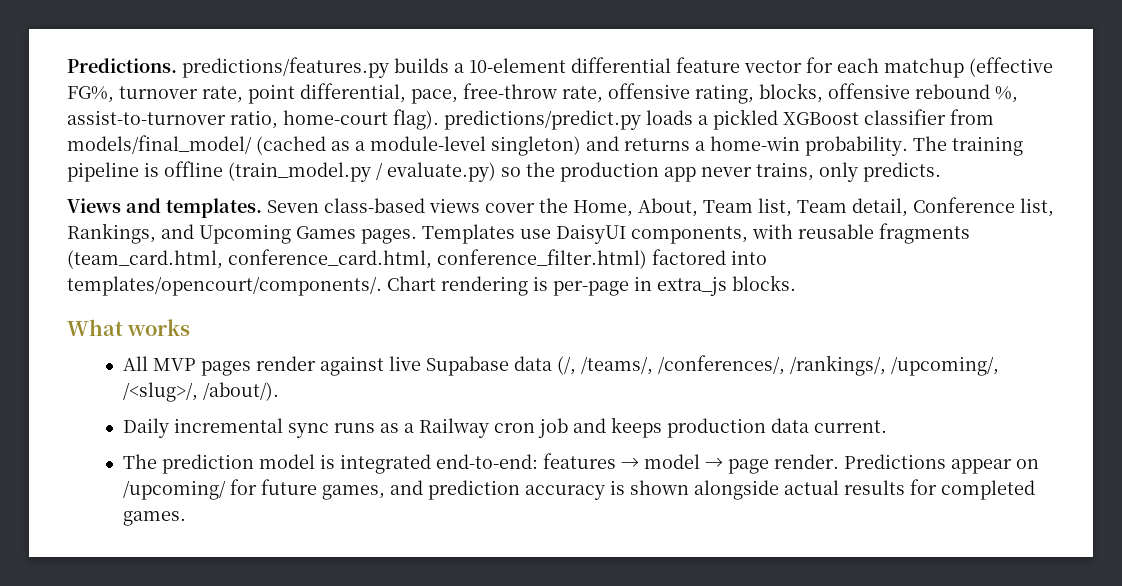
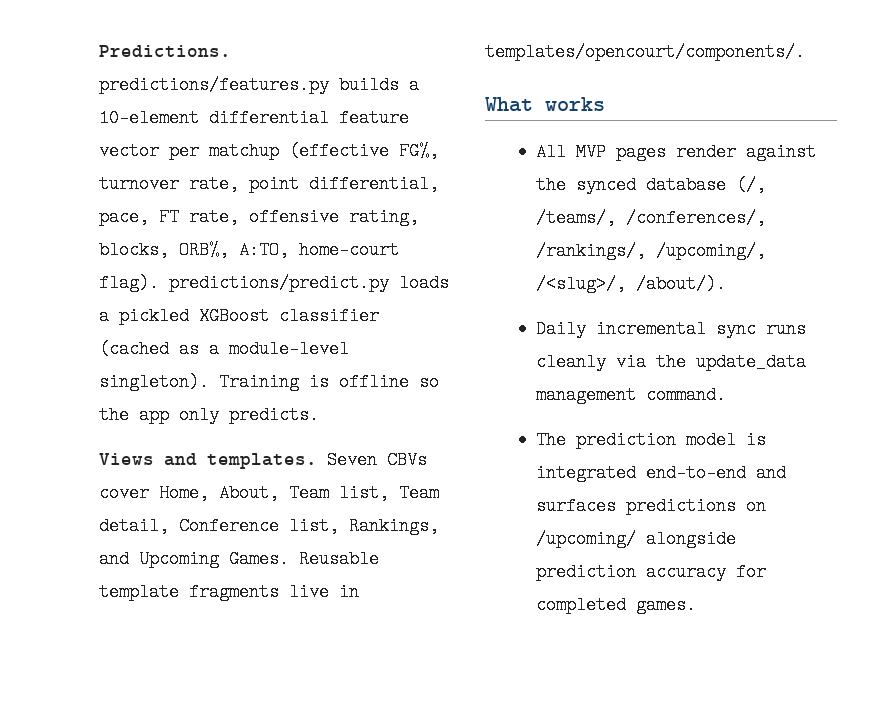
[806,57,879,73] for each -> [169,142,199,160] per
[463,83,557,99] free-throw -> [159,208,179,226] FT
[828,83,1018,103] [67,110,278,129] offensive rebound %, assist-to-turnover ratio, -> [179,241,289,259] ORB%, A:TO,
[950,109,994,125] [67,135,252,154] from models/final_model/ -> (379, 316) none
[491,136,1023,156] [67,161,814,182] singleton) and returns a home-win probability. The training pipeline is offline (train_model.py / evaluate.py) so the production app never trains, -> [99,373,439,391] [99,406,169,424] singleton). Training is offline so the app
[324,198,568,213] class-based views cover the -> [387,451,427,469] [99,484,149,502] CBVs cover
[296,223,970,244] [67,249,767,269] [67,275,796,296] Games pages. Templates use DaisyUI components, with reusable fragments (team_card.html, conference_card.html, conference_filter.html) factored into templates/opencourt/components/. Chart rendering is per-page in extra_js blocks. -> [229,550,379,568] [99,583,359,601] [485,43,805,61] Games. Reusable template fragments live in templates/opencourt/components/.
[388,356,552,376] live Supabase data -> [536,176,727,194] the synced database
[379,417,887,438] as a Railway cron job and keeps production data current. -> [536,353,807,371] [536,386,727,404] cleanly via the update_data management command.
[435,453,1039,474] [122,479,905,500] end-to-end: features → model → page render. Predictions appear on /upcoming/ for future games, and prediction accuracy is shown alongside actual results -> [646,464,787,482] [536,497,767,515] [536,530,737,548] [536,563,727,581] end-to-end and surfaces predictions on /upcoming/ alongside prediction accuracy

